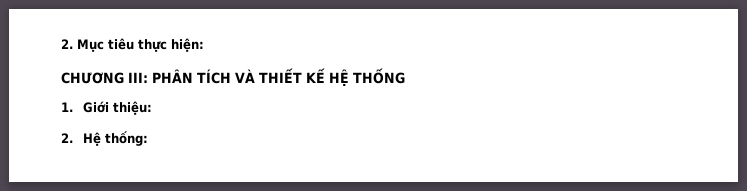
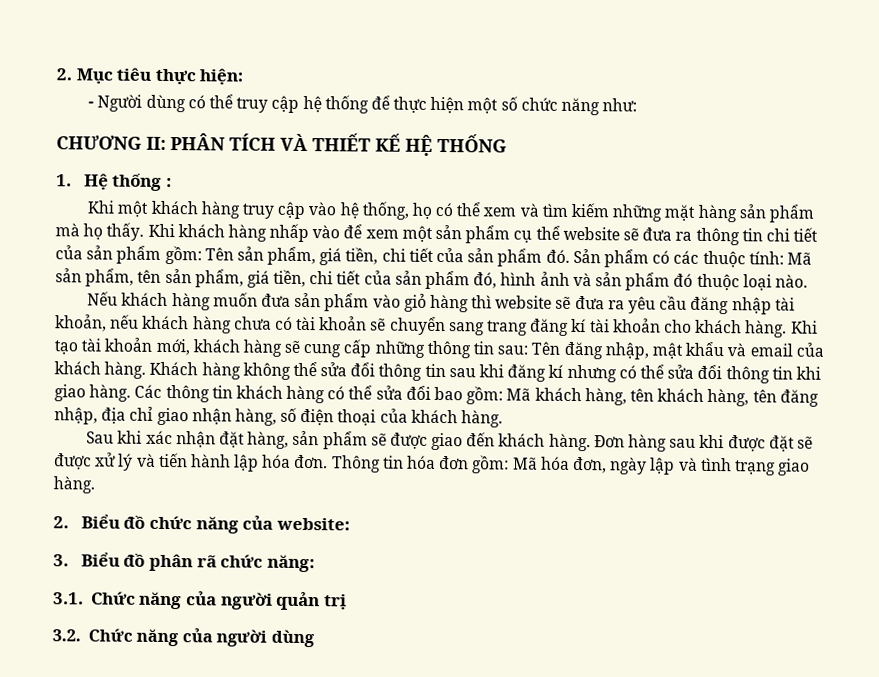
(204, 45) none -> [88,94,638,116] // - Người dùng có thể truy cập hệ thống để thực hiện một số chức năng như:
[128,72,148,83] III: -> [146,136,166,150] II:
[82,101,152,115] [61,131,148,146] Giới thiệu: // 2. Hệ thống: -> [83,173,172,191] [87,200,814,223] [55,222,819,246] [55,245,812,268] [55,268,808,291] [87,291,795,315] [55,314,818,338] [54,337,824,360] [54,361,821,384] [54,384,819,407] [54,406,504,428] [86,430,813,452] [54,452,811,476] [53,476,95,494] [53,514,350,534] [53,552,315,573] [53,591,347,611] [52,628,315,648] Hệ thống : // Khi một khách hàng truy cập vào hệ thống, họ có thể xem và tìm kiếm những mặt hàng sản phẩm mà họ thấy. Khi khách hàng nhấp vào để xem một sản phẩm cụ thể website sẽ đưa ra thông tin chi tiết của sản phẩm gồm: Tên sản phẩm, giá tiền, chi tiết của sản phẩm đó. Sản phẩm có các thuộc tính: Mã sản phẩm, tên sản phẩm, giá tiền, chi tiết của sản phẩm đó, hình ảnh và sản phẩm đó thuộc loại nào. // Nếu khách hàng muốn đưa sản phẩm vào giỏ hàng thì website sẽ đưa ra yêu cầu đăng nhập tài khoản, nếu khách hàng chưa có tài khoản sẽ chuyển sang trang đăng kí tài khoản cho khách hàng. Khi tạo tài khoản mới, khách hàng sẽ cung cấp những thông tin sau: Tên đăng nhập, mật khẩu và email của khách hàng. Khách hàng không thể sửa đổi thông tin sau khi đăng kí nhưng có thể sửa đổi thông tin khi giao hàng. Các thông tin khách hàng có thể sửa đổi bao gồm: Mã khách hàng, tên khách hàng, tên đăng nhập, địa chỉ giao nhận hàng, số điện thoại của khách hàng. // Sau khi xác nhận đặt hàng, sản phẩm sẽ được giao đến khách hàng. Đơn hàng sau khi được đặt sẽ được xử lý và tiến hành lập hóa đơn. Thông tin hóa đơn gồm: Mã hóa đơn, ngày lập và tình trạng giao hàng. // 2. Biểu đồ chức năng của website: // 3. Biểu đồ phân rã chức năng: // 3.1. Chức năng của người quản trị // 3.2. Chức năng của người dùng

